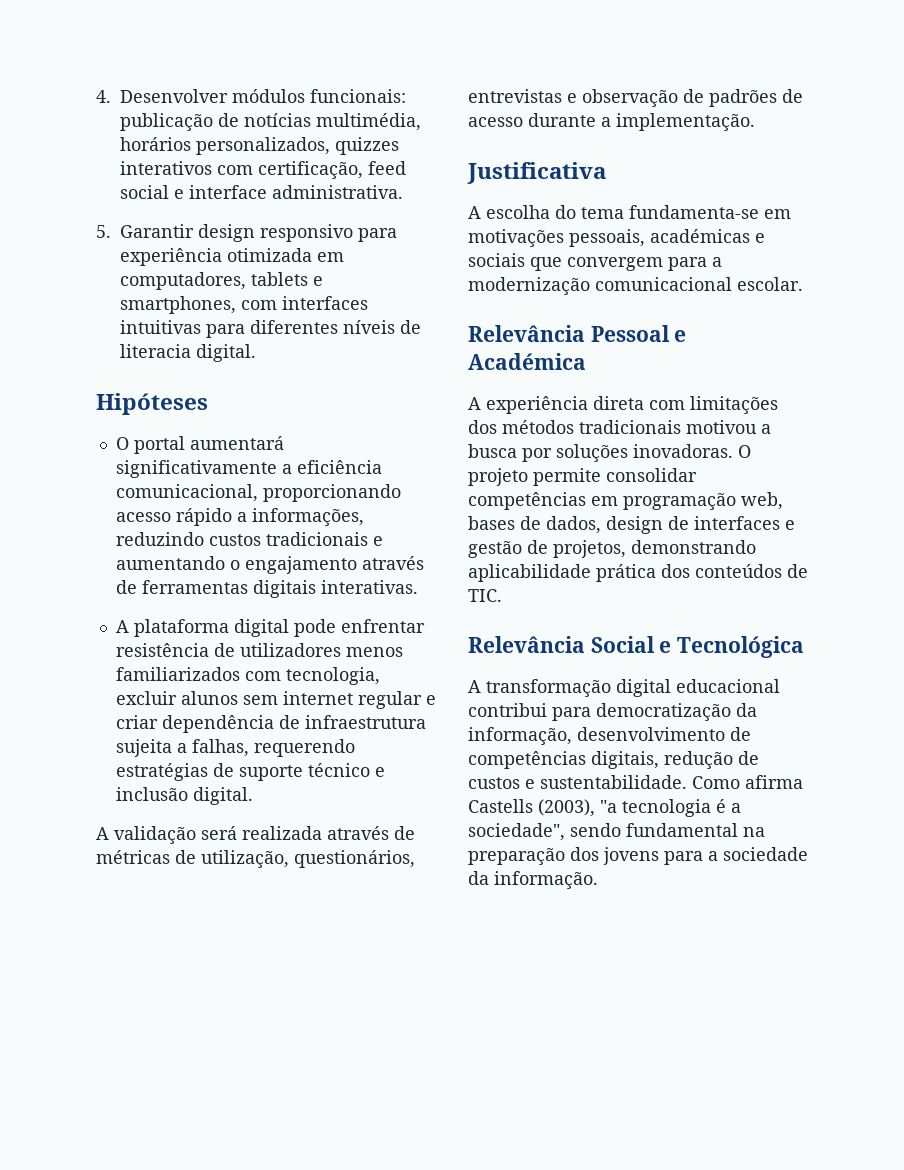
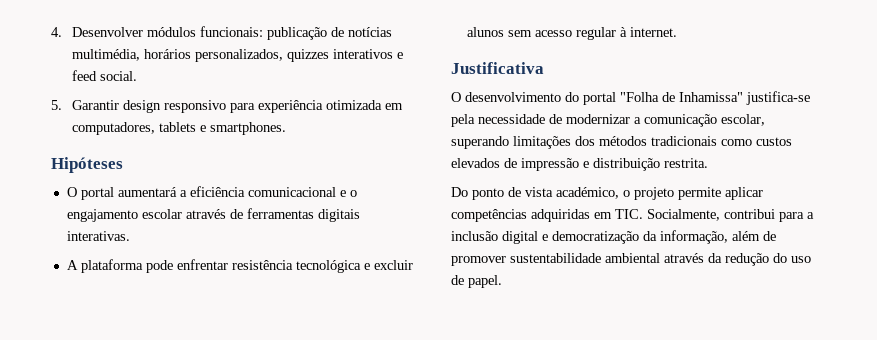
[217,161,406,179] [120,185,403,199] com certificação, feed social e interface administrativa. -> [397,52,404,59] [72,70,138,81] e feed social.
[120,296,368,314] [120,320,421,338] [120,344,256,362] smartphones, com interfaces intuitivas para diferentes níveis de literacia digital. -> [210,122,287,135] smartphones.
[115,460,277,478] significativamente -> (177, 192) none
[115,484,401,502] [115,508,364,526] [115,532,383,546] [115,556,225,570] comunicacional, proporcionando acesso rápido a informações, reduzindo custos tradicionais e aumentando -> [247,187,346,197] comunicacional e
(357, 565) none -> [141,209,182,219] escolar
[233,619,289,637] digital -> (143, 266) none
[213,643,403,657] [115,667,380,685] [115,691,436,709] [115,715,426,733] [115,739,355,757] [115,763,385,781] [115,787,253,805] [96,826,415,844] [96,850,415,868] [468,89,803,107] [468,113,755,131] [467,162,606,184] [468,205,791,219] [468,229,765,247] [468,253,722,271] [468,277,803,295] [468,325,687,342] [468,353,586,370] [468,396,778,414] [468,420,771,434] [468,444,751,462] [468,468,697,486] [468,492,783,510] [468,516,795,534] [468,540,756,558] [468,564,808,582] [468,589,502,602] [468,636,805,658] [468,679,780,697] [468,703,757,721] [468,727,751,745] [468,751,759,769] [468,775,803,789] [468,799,741,817] [468,823,765,841] [468,847,808,865] [468,871,598,889] de utilizadores menos familiarizados com tecnologia, excluir alunos sem internet regular e criar dependência de infraestrutura sujeita a falhas, requerendo estratégias de suporte técnico e inclusão digital. // A validação será realizada através de métricas de utilização, questionários, entrevistas e observação de padrões de acesso durante a implementação. // Justificativa // A escolha do tema fundamenta-se em motivações pessoais, académicas e sociais que convergem para a modernização comunicacional escolar. // Relevância Pessoal e Académica // A experiência direta com limitações dos métodos tradicionais motivou a busca por soluções inovadoras. O projeto permite consolidar competências em programação web, bases de dados, design de interfaces e gestão de projetos, demonstrando aplicabilidade prática dos conteúdos de TIC. // Relevância Social e Tecnológica // A transformação digital educacional contribui para democratização da informação, desenvolvimento de competências digitais, redução de custos e sustentabilidade. Como afirma Castells (2003), "a tecnologia é a sociedade", sendo fundamental na preparação dos jovens para a sociedade da informação. -> [295,260,413,273] [466,27,677,40] [451,62,544,74] [451,91,810,105] [451,114,765,127] [451,136,792,149] [451,158,708,171] [451,187,763,200] [451,209,814,222] [451,230,776,244] [451,253,811,266] [451,275,502,288] tecnológica e excluir alunos sem acesso regular à internet. // Justificativa // O desenvolvimento do portal "Folha de Inhamissa" justifica-se pela necessidade de modernizar a comunicação escolar, superando limitações dos métodos tradicionais como custos elevados de impressão e distribuição restrita. // Do ponto de vista académico, o projeto permite aplicar competências adquiridas em TIC. Socialmente, contribui para a inclusão digital e democratização da informação, além de promover sustentabilidade ambiental através da redução do uso de papel.

